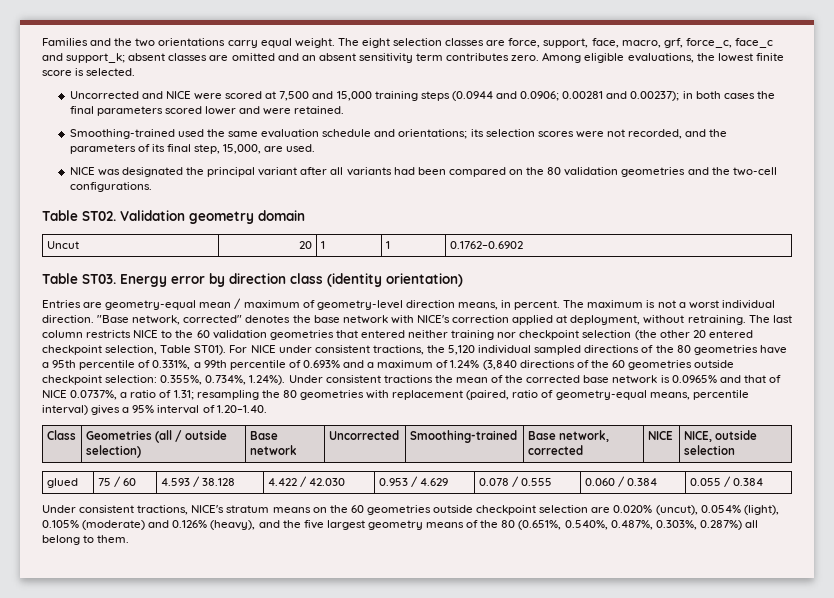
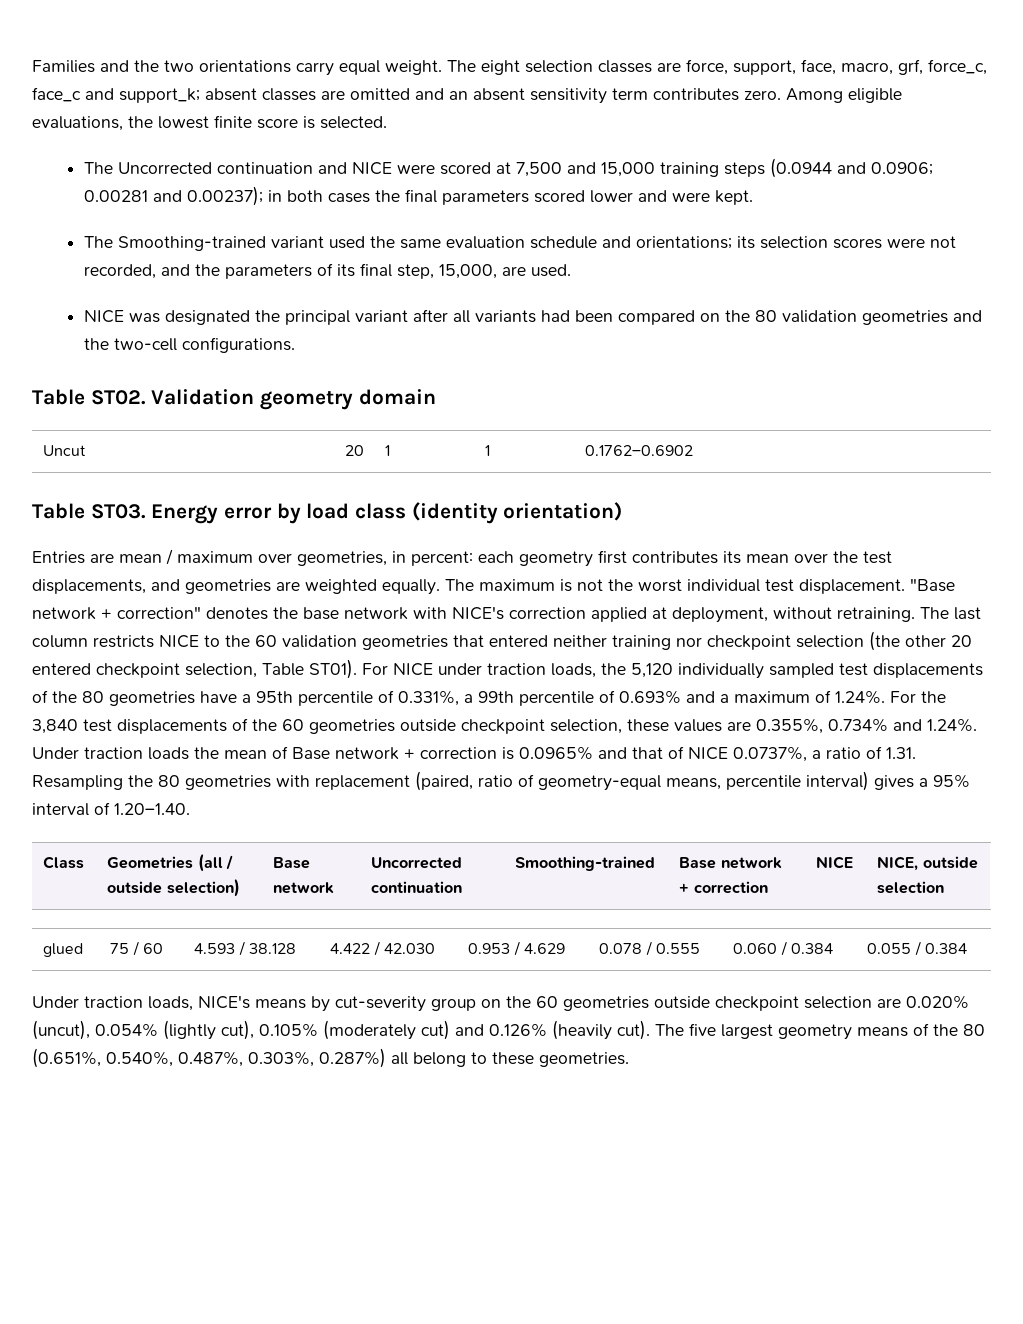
[69,91,139,99] Uncorrected -> [84,162,314,174] The Uncorrected continuation
[294,106,345,114] [69,129,175,139] retained. // Smoothing-trained -> [715,190,754,205] [84,236,325,251] kept. // The Smoothing-trained variant
[229,273,286,284] direction -> [306,503,350,519] load
[105,300,197,310] geometry-equal -> (114, 558) none
[302,300,561,310] of geometry-level direction means, in percent. -> [258,550,892,567] [32,579,440,595] over geometries, in percent: each geometry first contributes its mean over the test displacements, and geometries are weighted equally.
[678,302,686,308] a -> [608,579,633,591] the
[42,315,243,325] direction. "Base network, corrected" -> [765,578,955,594] [32,606,201,620] test displacement. "Base network + correction"
[314,345,640,355] consistent tractions, the 5,120 individual sampled directions -> [487,663,983,679] traction loads, the 5,120 individually sampled test displacements
[450,360,575,370] 1.24% (3,840 directions -> [835,690,946,704] [32,719,227,734] 1.24%. For the 3,840 test displacements
[105,375,658,385] selection: 0.355%, 0.734%, 1.24%). Under consistent tractions the mean of the corrected base network -> [550,718,977,734] [32,746,497,760] selection, these values are 0.355%, 0.734% and 1.24%. Under traction loads the mean of Base network + correction
[173,390,259,400] 1.31; resampling -> [886,747,916,759] [32,775,123,790] 1.31. Resampling
(399, 435) none -> [371,881,463,893] continuation
[559,430,610,442] [527,445,583,455] network, corrected -> [720,857,782,869] [679,881,768,894] network + correction
[79,505,311,515] consistent tractions, NICE's stratum means -> [84,995,476,1012] traction loads, NICE's means by cut-severity group
[743,505,779,515] [42,520,301,530] (light), 0.105% (moderate) and 0.126% (heavy), and the -> [163,1020,684,1040] (lightly cut), 0.105% (moderately cut) and 0.126% (heavily cut). The
[97,535,130,543] them. -> [492,1052,629,1067] these geometries.

